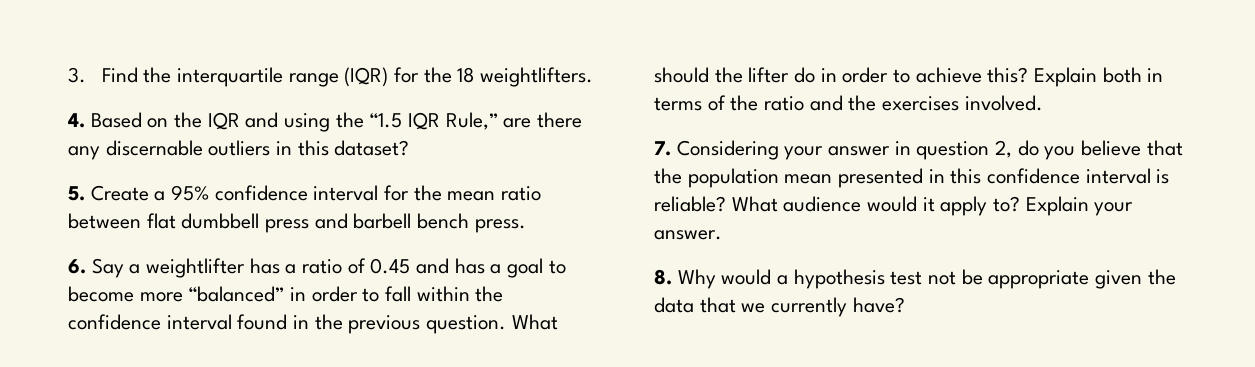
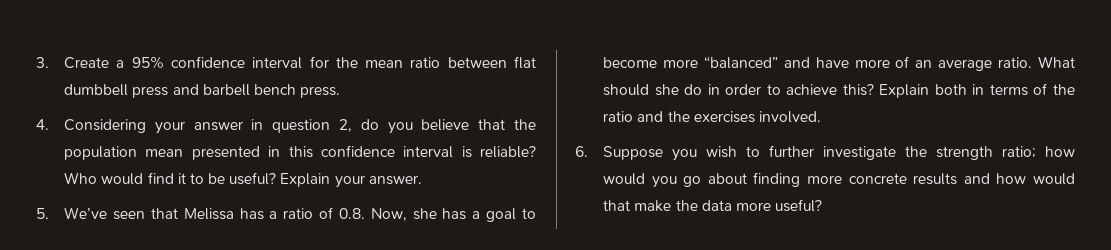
[101,67,593,87] [68,112,583,132] [68,140,410,160] [68,186,85,201] Find the interquartile range (IQR) for the 18 weightlifters. // 4. Based on the IQR and using the “1.5 IQR Rule,” are there any discernable outliers in this dataset? // 5. -> (49, 62) none
[68,258,566,278] [68,286,504,302] [68,314,558,334] [654,67,1164,87] [654,95,1043,111] [654,141,671,156] 6. Say a weightlifter has a ratio of 0.45 and has a goal to become more “balanced” in order to fall within the confidence interval found in the previous question. What should the lifter do in order to achieve this? Explain both in terms of the ratio and the exercises involved. // 7. -> [36,119,49,130] 4.
[731,196,1134,216] [654,230,722,240] [654,269,1176,289] [654,297,905,317] What audience would it apply to? Explain your answer. // 8. Why would a hypothesis test not be appropriate given the data that we currently have? -> [64,172,422,188] [36,207,536,222] [603,56,1075,71] [603,83,1075,98] [603,111,821,123] [575,145,1075,161] [603,172,1075,188] [603,199,823,212] Who would find it to be useful? Explain your answer. // 5. We’ve seen that Melissa has a ratio of 0.8. Now, she has a goal to become more “balanced” and have more of an average ratio. What should she do in order to achieve this? Explain both in terms of the ratio and the exercises involved. // 6. Suppose you wish to further investigate the strength ratio; how would you go about finding more concrete results and how would that make the data more useful?

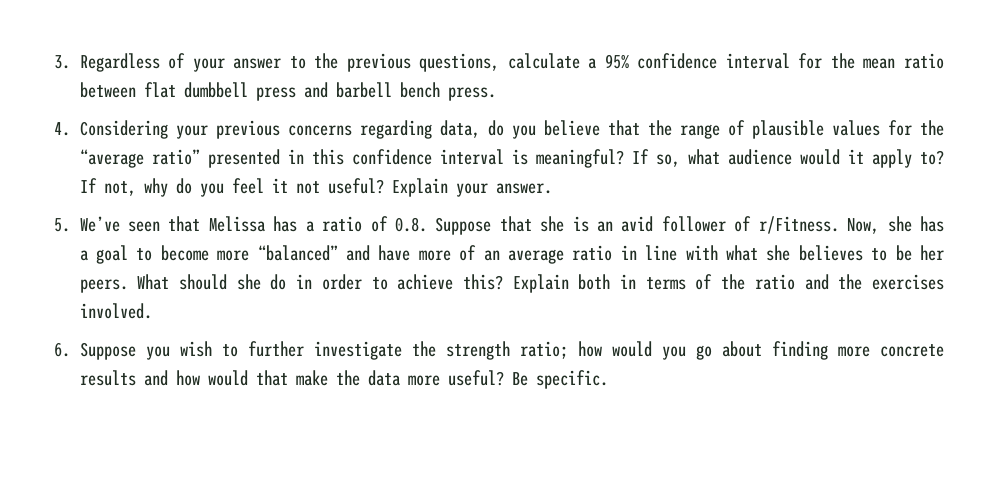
[64,57,110,69] Create -> [79,53,580,72] Regardless of your answer to the previous questions, calculate
[193,119,353,133] answer in question 2, -> [215,120,480,139] previous concerns regarding data,
[64,146,184,160] population mean -> [679,120,945,139] [79,149,200,168] range of plausible values for the “average ratio”
[480,146,536,158] [64,172,226,185] reliable? Who would find it to be -> [535,149,945,168] [79,178,320,197] meaningful? If so, what audience would it apply to? If not, why do you feel it not
(365, 213) none -> [435,216,839,235] Suppose that she is an avid follower of r/Fitness.
[998,57,1033,68] ratio. -> [572,245,945,261] [79,279,128,293] ratio in line with what she believes to be her peers.
(823, 205) none -> [511,370,608,389] Be specific.

